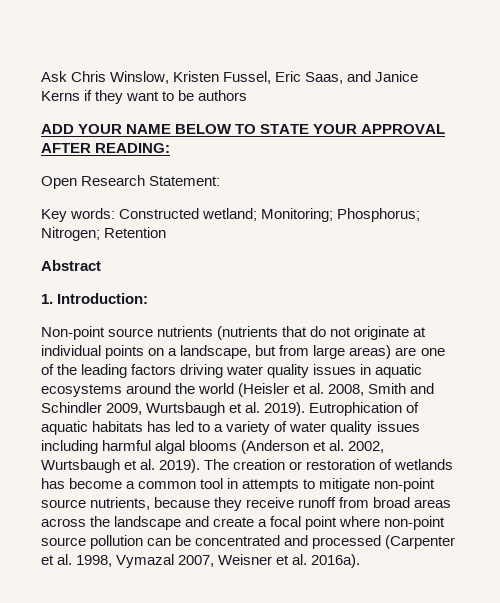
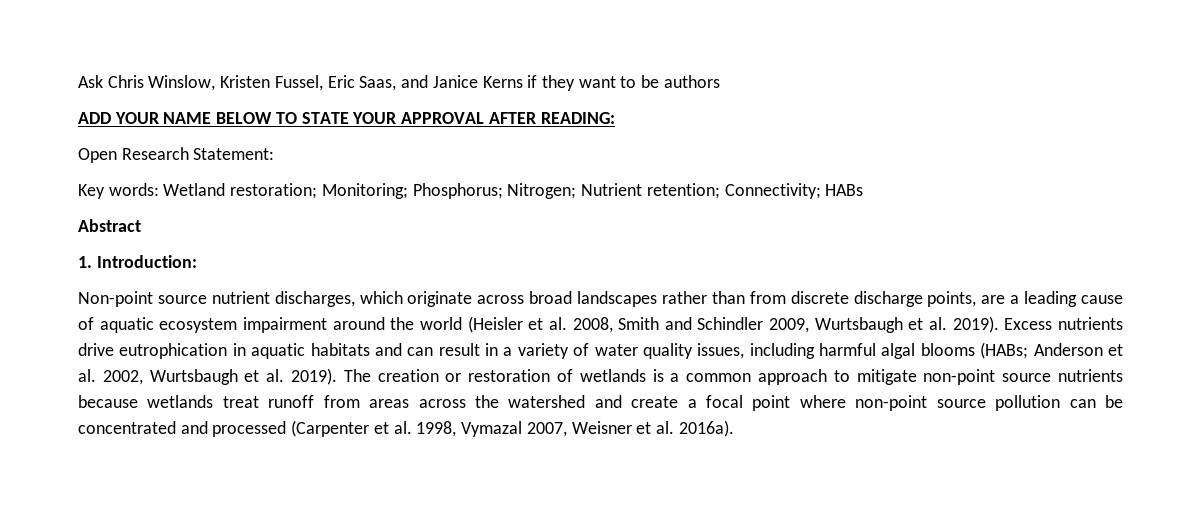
[119,208,258,221] Constructed wetland; -> [163,183,318,199] Wetland restoration;
[104,227,167,238] Retention -> [581,183,864,199] Nutrient retention; Connectivity; HABs
[157,326,427,340] [41,345,445,359] [41,364,423,378] [41,384,122,397] nutrients (nutrients that do not originate at individual points on a landscape, but from large areas) are one of the leading factors driving water quality issues in aquatic ecosystems -> [211,291,1124,307] [78,317,327,333] nutrient discharges, which originate across broad landscapes rather than from discrete discharge points, are a leading cause of aquatic ecosystem impairment
[309,402,420,416] [41,421,211,435] Eutrophication of aquatic habitats has led to -> [1004,317,1123,330] [78,343,499,359] Excess nutrients drive eutrophication in aquatic habitats and can result in
[376,421,420,432] issues -> [697,343,745,359] issues,
[241,440,310,454] (Anderson -> [980,342,1103,359] (HABs; Anderson
[41,478,436,492] [41,497,295,511] has become a common tool in attempts to mitigate non-point source nutrients, because they receive -> [652,369,1123,385] [78,395,259,408] is a common approach to mitigate non-point source nutrients because wetlands treat
[373,497,411,508] broad -> (360, 401) none
[114,516,182,530] landscape -> [508,395,586,408] watershed

